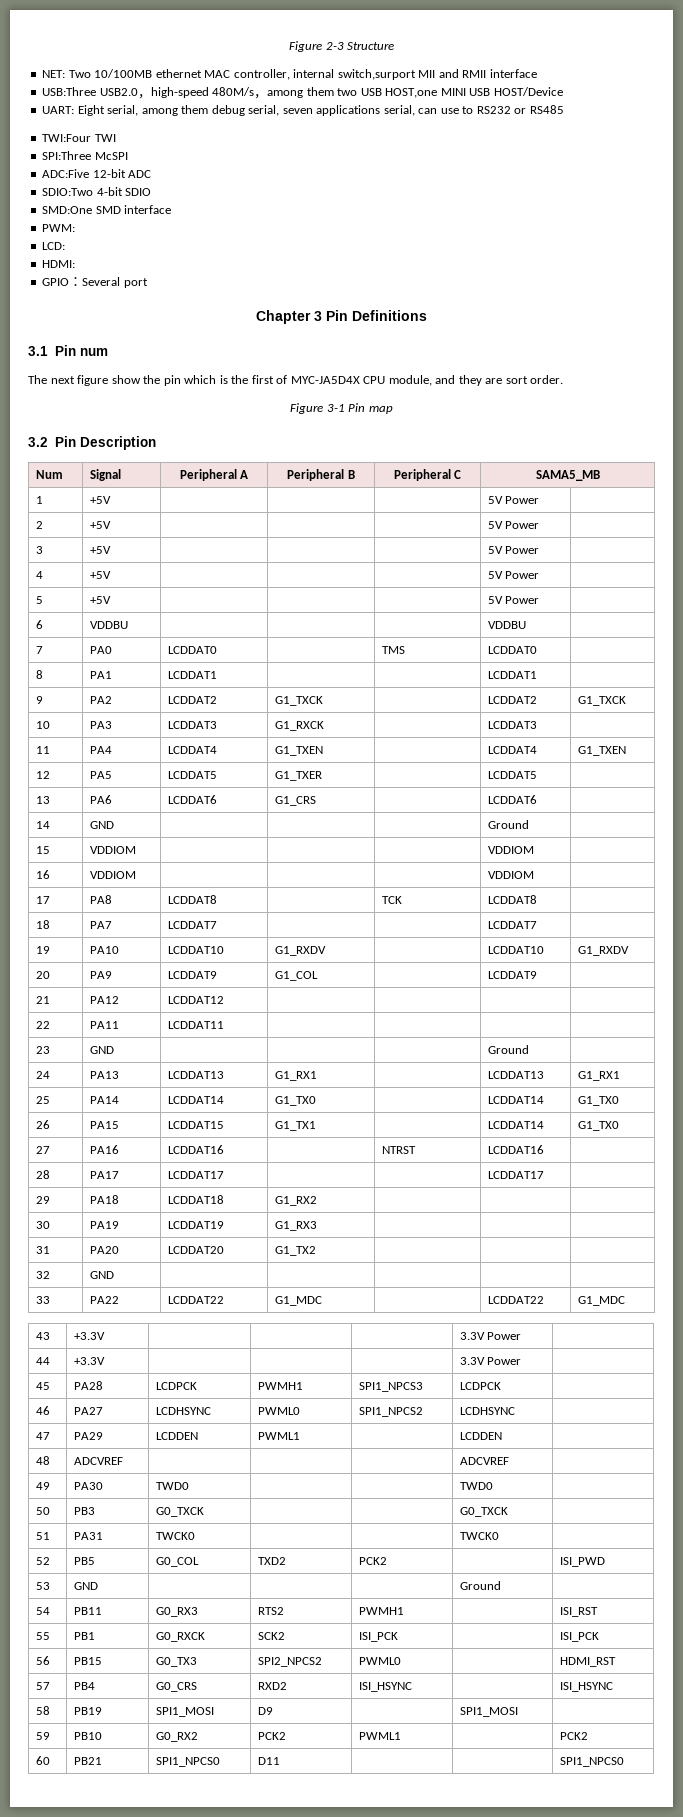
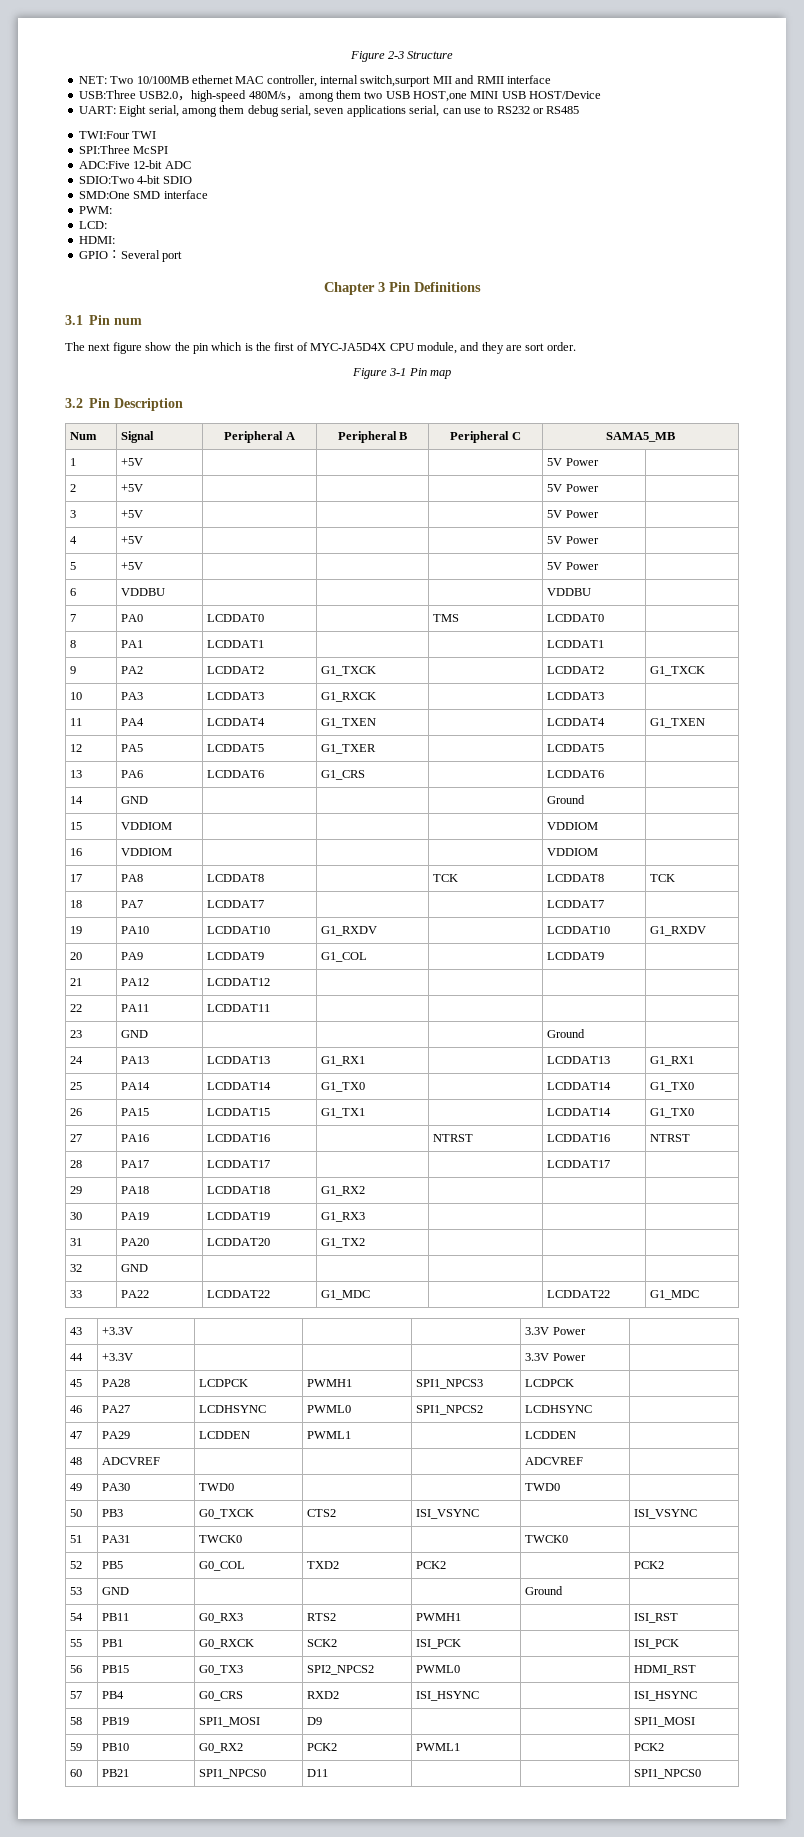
(537, 899) none -> [650,874,676,882] TCK
(544, 1149) none -> [650,1134,691,1142] NTRST
[459,1507,508,1517] | | G0_TXCK | -> [307,1509,337,1517] [416,1509,480,1519] [634,1509,698,1519] CTS2 | ISI_VSYNC | | ISI_VSYNC
[559,1557,605,1567] ISI_PWD -> [634,1561,665,1569] PCK2
[459,1707,518,1717] SPI1_MOSI | -> [634,1717,696,1727] | SPI1_MOSI

